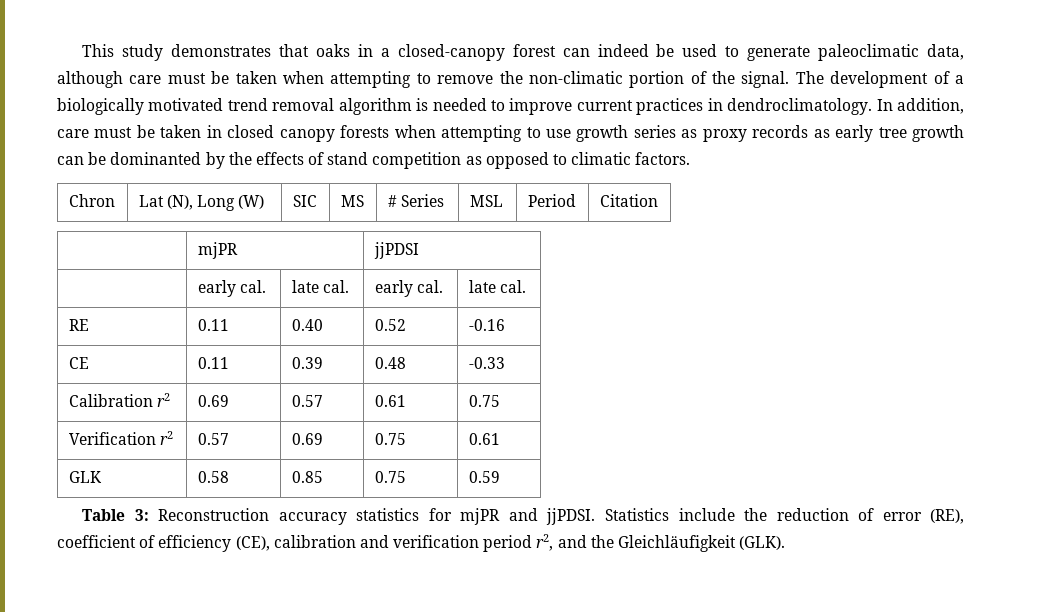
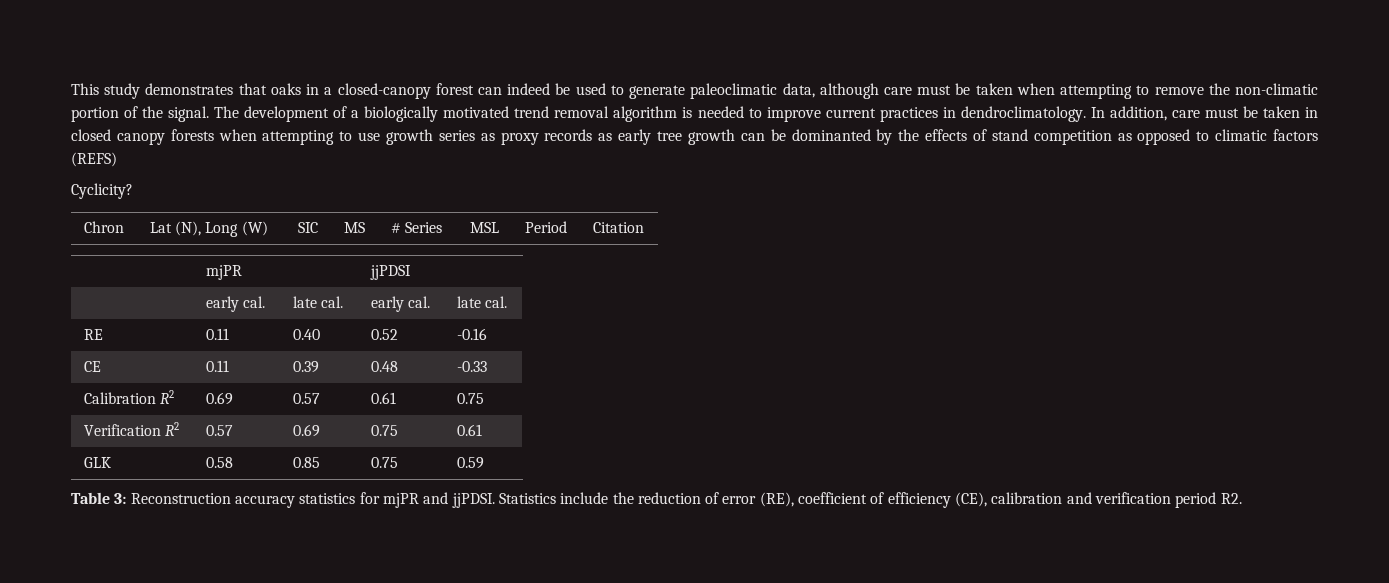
[635,152,691,165] factors. -> [1272,129,1318,141] [71,152,117,167] [71,183,133,199] factors (REFS) // Cyclicity?
[156,393,170,407] r2 -> [159,390,174,404] R2
[159,431,173,445] r2 -> [164,422,179,436] R2
[536,534,786,552] r2, and the Gleichläufigkeit (GLK). -> [1220,493,1242,504] R2.

